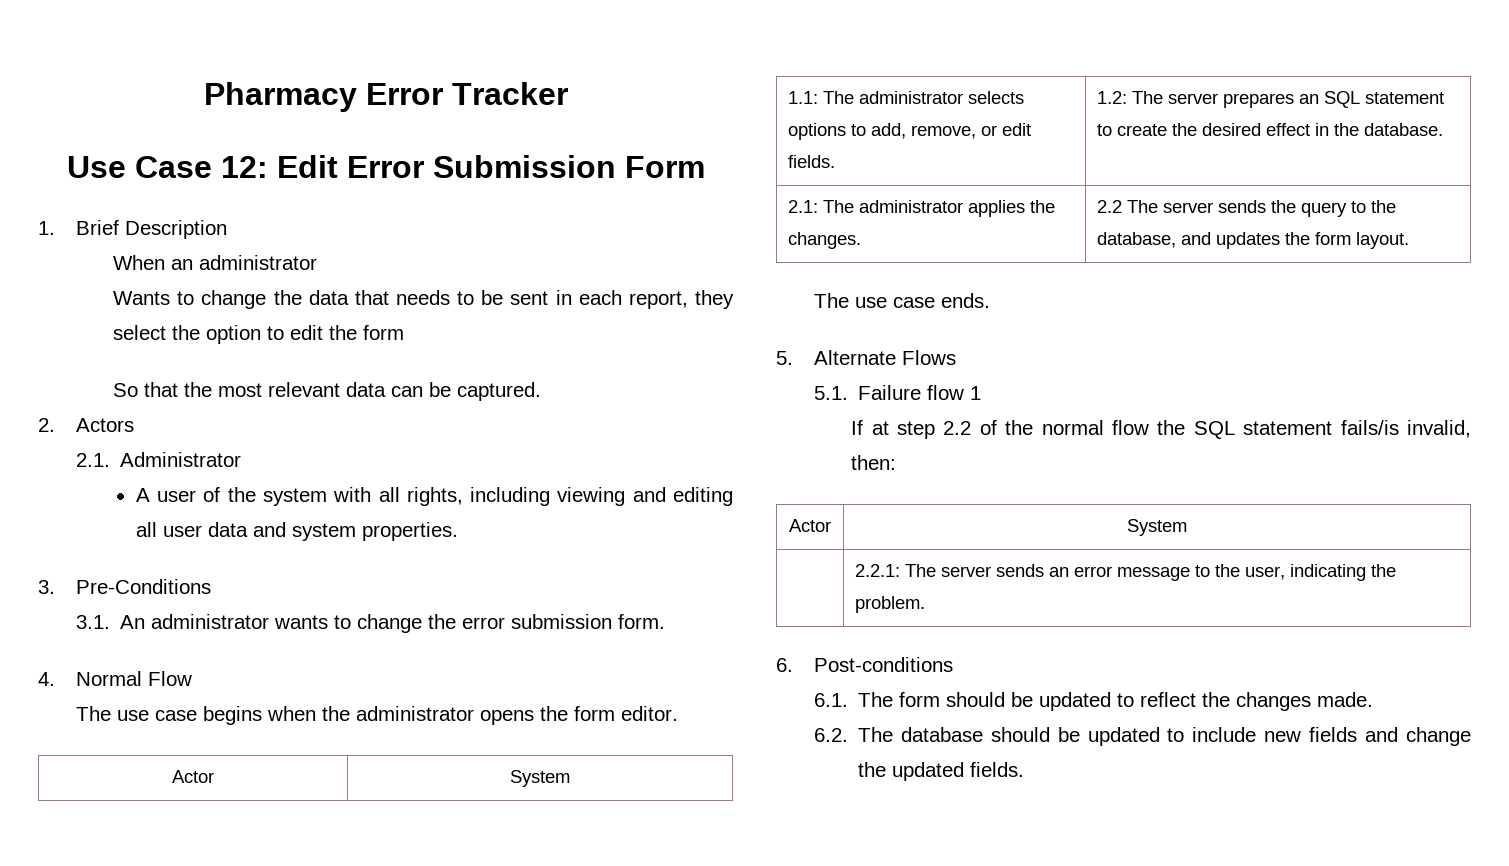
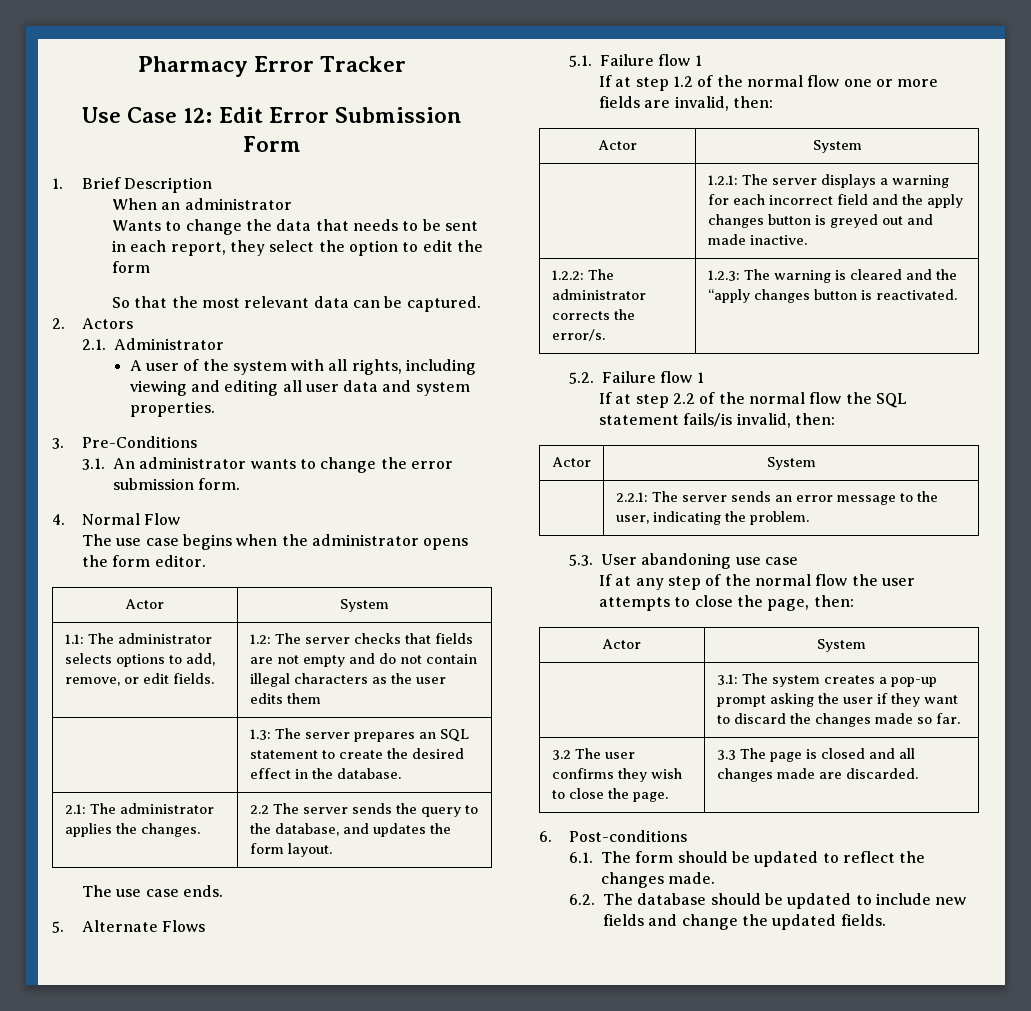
(1219, 98) none -> [353,633,473,644] [249,653,477,667] [249,673,446,687] [249,693,321,704] [249,728,350,740] checks that fields are not empty and do not contain illegal characters as the user edits them // | 1.3: The server
(981, 393) none -> [598,75,939,91] [598,96,773,111] [597,140,637,150] [812,140,862,153] [707,174,949,188] [707,194,963,208] [707,214,933,228] [707,234,807,245] [551,269,614,280] [551,289,646,300] [551,309,635,320] [551,329,605,341] [707,269,957,283] [707,289,957,303] [568,371,704,384] // If at step 1.2 of the normal flow one or more fields are invalid, then: // Actor | System // | 1.2.1: The server displays a warning for each incorrect field and the apply changes button is greyed out and made inactive. // 1.2.2: The administrator corrects the error/s. | 1.2.3: The warning is cleared and the “apply changes button is reactivated. // 5.2. Failure flow 1
(926, 604) none -> [568,553,798,569] [598,574,915,590] [598,595,854,611] [602,639,641,649] [817,639,866,652] [716,673,937,687] [716,693,958,707] [716,713,960,727] [551,748,635,760] [551,768,682,782] [551,788,668,802] [716,748,915,762] [716,768,918,782] // 5.3. User abandoning use case // If at any step of the normal flow the user attempts to close the page, then: // Actor | System // | 3.1: The system creates a pop-up prompt asking the user if they want to discard the changes made so far. // 3.2 The user confirms they wish to close the page. | 3.3 The page is closed and all changes made are discarded.

